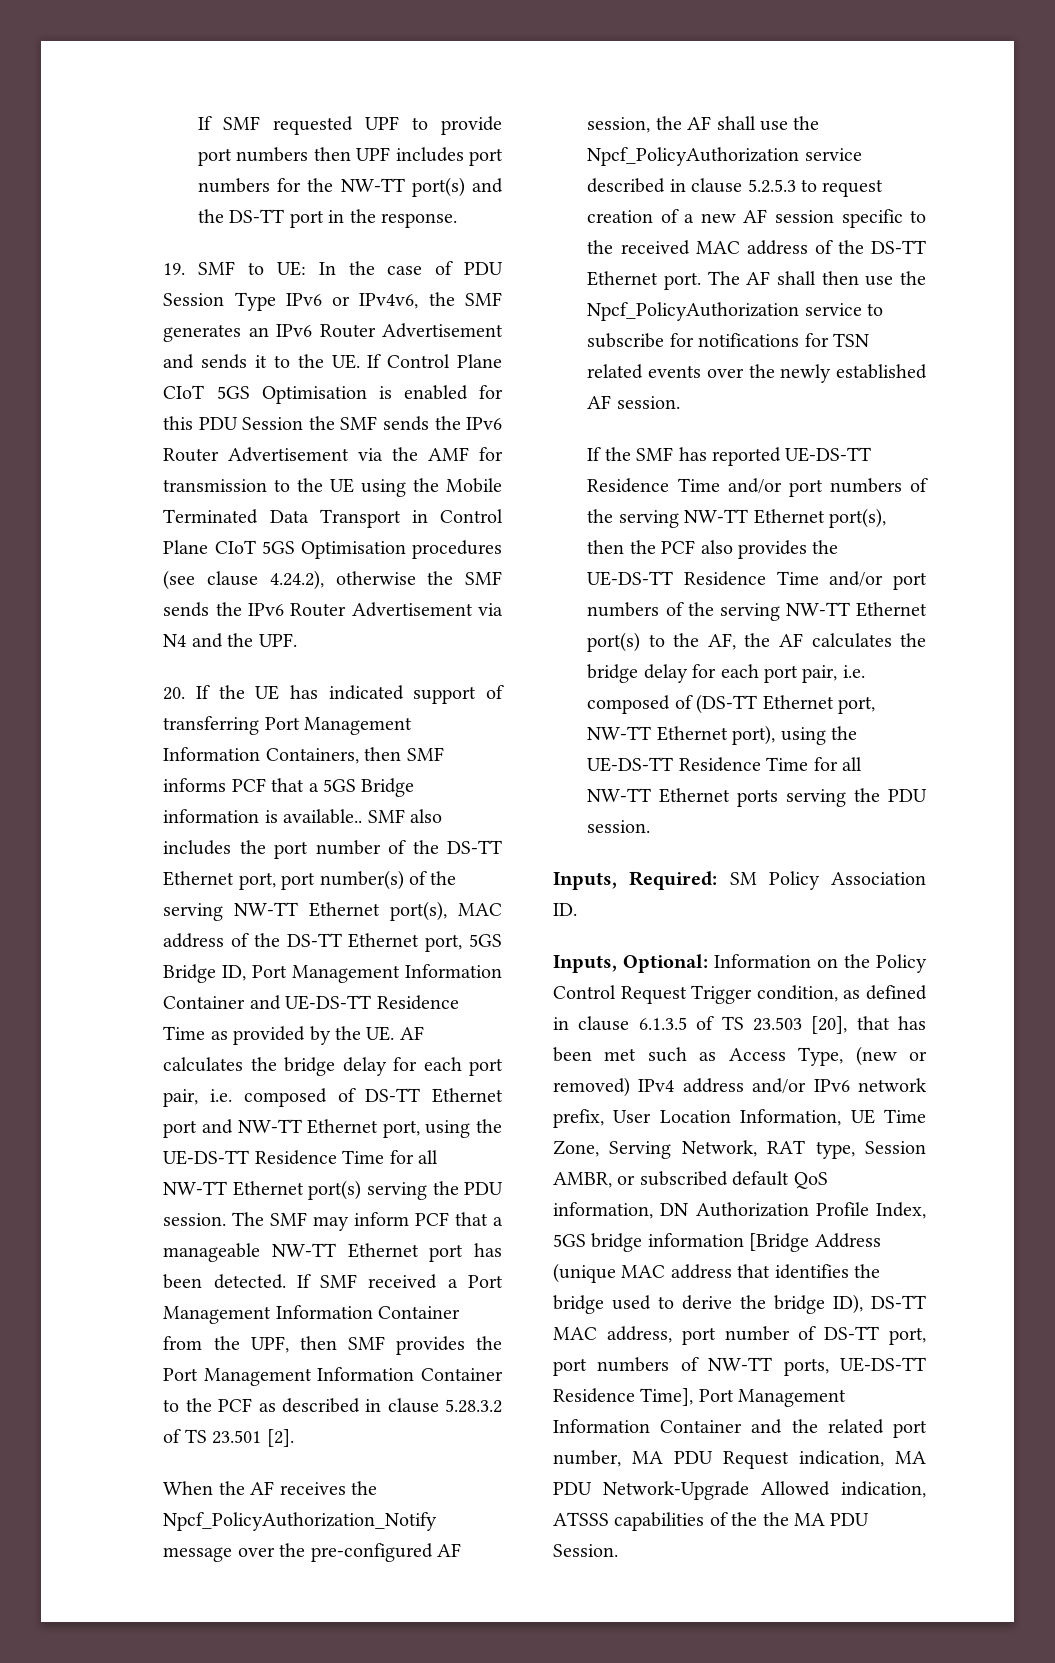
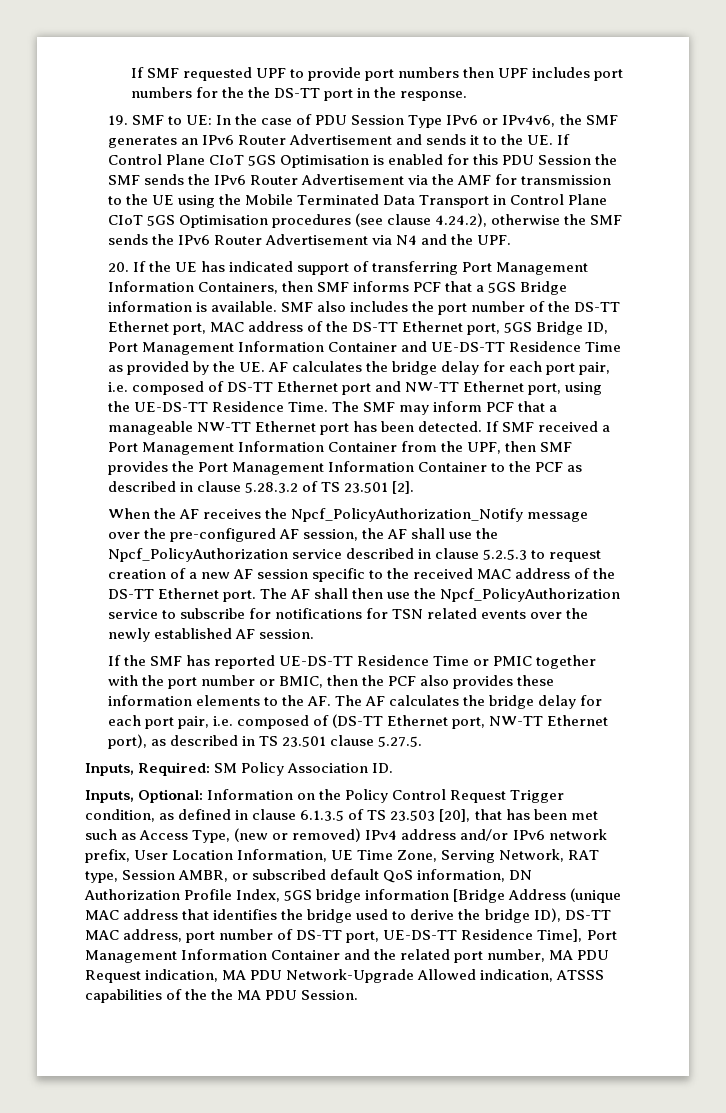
[340,177,503,197] NW-TT port(s) and -> (244, 92) none
[283,809,363,824] available.. -> [210,301,277,312] available.
[281,870,457,890] [163,901,448,921] port number(s) of the serving NW-TT Ethernet port(s), -> (206, 329) none
[342,1150,439,1164] [163,1180,503,1200] [163,1213,227,1226] Time for all NW-TT Ethernet port(s) serving the PDU session. -> [287,402,328,412] Time.
[727,478,928,497] [587,508,887,528] and/or port numbers of the serving NW-TT Ethernet port(s), -> [473,655,597,669] [107,675,324,689] or PMIC together with the port number or BMIC,
[812,540,839,554] [587,571,927,590] [587,602,927,621] [587,632,771,652] the UE-DS-TT Residence Time and/or port numbers of the serving NW-TT Ethernet port(s) to the AF, the -> [517,675,555,686] [107,695,363,706] these information elements to the AF. The
[780,726,858,745] [587,757,863,772] [587,788,927,807] [587,820,651,833] using the UE-DS-TT Residence Time for all NW-TT Ethernet ports serving the PDU session. -> [150,735,423,747] as described in TS 23.501 clause 5.27.5.
[553,1357,829,1376] port numbers of NW-TT ports, -> (380, 937) none

